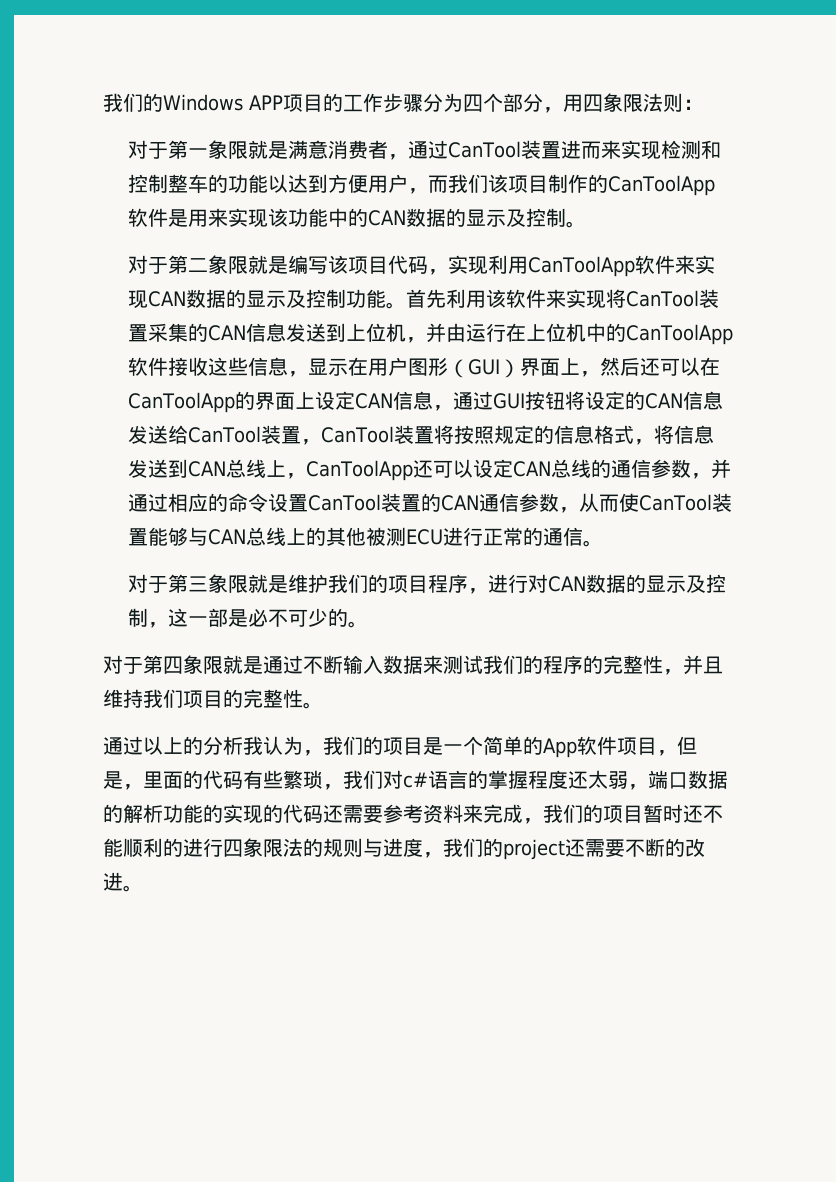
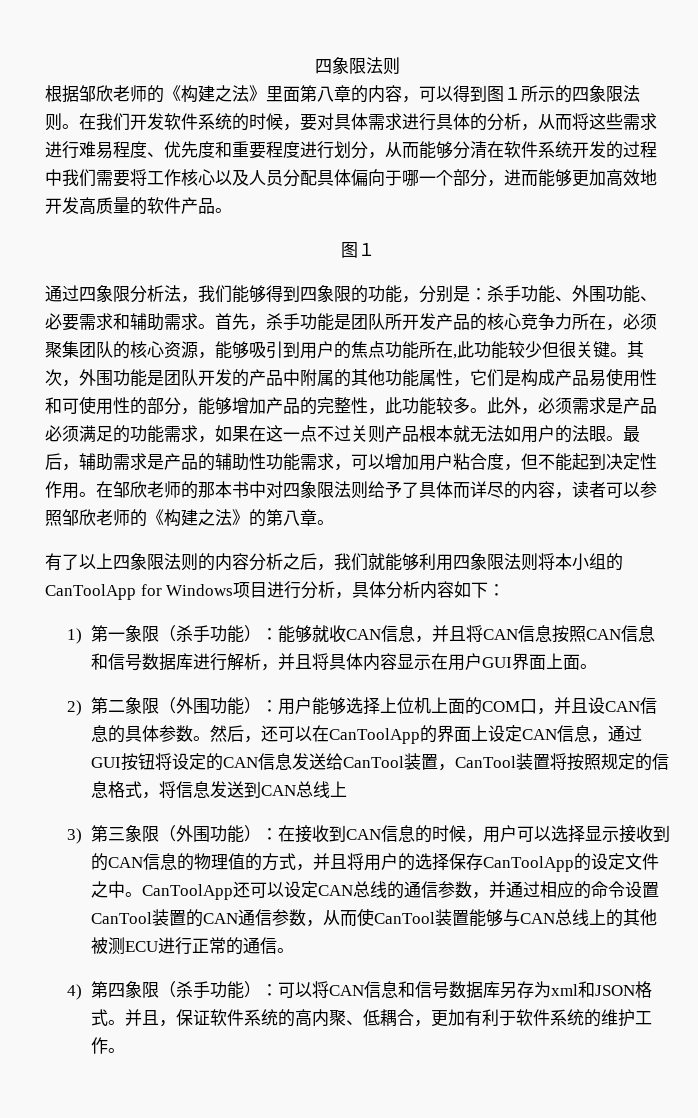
[103,93,683,113] 我们的Windows APP项目的工作步骤分为四个部分，用四象限法则 -> [315,57,400,75] [45,85,640,103] [45,113,657,131] [45,141,657,159] [45,169,657,187] [45,197,232,215] [340,242,375,258] [45,285,657,303] [45,313,657,331] [45,341,644,359] [45,368,657,387] [45,396,657,415] [45,425,640,443] [45,453,657,471] [45,481,657,499] [45,509,334,527] [45,553,623,571] [45,581,489,600] 四象限法则 // 根据邹欣老师的《构建之法》里面第八章的内容，可以得到图１所示的四象限法则。在我们开发软件系统的时候，要对具体需求进行具体的分析，从而将这些需求进行难易程度、优先度和重要程度进行划分，从而能够分清在软件系统开发的过程中我们需要将工作核心以及人员分配具体偏向于哪一个部分，进而能够更加高效地开发高质量的软件产品。 // 图１ // 通过四象限分析法，我们能够得到四象限的功能，分别是：杀手功能、外围功能、必要需求和辅助需求。首先，杀手功能是团队所开发产品的核心竞争力所在，必须聚集团队的核心资源，能够吸引到用户的焦点功能所在,此功能较少但很关键。其次，外围功能是团队开发的产品中附属的其他功能属性，它们是构成产品易使用性和可使用性的部分，能够增加产品的完整性，此功能较多。此外，必须需求是产品必须满足的功能需求，如果在这一点不过关则产品根本就无法如用户的法眼。最后，辅助需求是产品的辅助性功能需求，可以增加用户粘合度，但不能起到决定性作用。在邹欣老师的那本书中对四象限法则给予了具体而详尽的内容，读者可以参照邹欣老师的《构建之法》的第八章。 // 有了以上四象限法则的内容分析之后，我们就能够利用四象限法则将本小组的CanToolApp for Windows项目进行分析，具体分析内容如下
[127,140,168,159] 对于 -> [67,628,83,644] 1)
[247,140,721,160] [127,174,715,196] [127,208,586,228] [127,255,715,277] [127,289,719,309] [127,323,733,345] [127,357,640,378] 就是满意消费者，通过CanTool装置进而来实现检测和控制整车的功能以达到方便用户，而我们该项目制作的CanToolApp软件是用来实现该功能中的CAN数据的显示及控制。 // 对于第二象限就是编写该项目代码，实现利用CanToolApp软件来实现CAN数据的显示及控制功能。首先利用该软件来实现将CanTool装置采集的CAN信息发送到上位机，并由运行在上位机中的CanToolApp软件接收这些信息，显示在用户图形（GUI）界面上，然后 -> [158,625,655,643] [90,653,597,671] [67,697,657,716] [90,725,261,743] （杀手功能）：能够就收CAN信息，并且将CAN信息按照CAN信息和信号数据库进行解析，并且将具体内容显示在用户GUI界面上面。 // 2)第二象限（外围功能）：用户能够选择上位机上面的COM口，并且设CAN信息的具体参数。然后，
[285,473,306,479] ， -> [67,825,670,844] [90,853,659,872] [90,881,142,898] // 3)第三象限（外围功能）：在接收到CAN信息的时候，用户可以选择显示接收到的CAN信息的物理值的方式，并且将用户的选择保存CanToolApp的设定文件之中。
[127,574,726,594] [127,608,368,628] [103,655,723,675] [103,689,323,709] [103,736,697,758] [103,770,728,790] [103,804,723,824] [103,838,705,860] [103,872,123,891] 对于第三象限就是维护我们的项目程序，进行对CAN数据的显示及控制，这一部是必不可少的。 // 对于第四象限就是通过不断输入数据来测试我们的程序的完整性，并且维持我们项目的完整性。 // 通过以上的分析我认为，我们的项目是一个简单的App软件项目，但是，里面的代码有些繁琐，我们对c#语言的掌握程度还太弱，端口数据的解析功能的实现的代码还需要参考资料来完成，我们的项目暂时还不能顺利的进行四象限法的规则与进度，我们的project还需要不断的改进 -> [67,981,652,1000] [90,1009,652,1027] [90,1037,108,1054] 4)第四象限（杀手功能）：可以将CAN信息和信号数据库另存为xml和JSON格式。并且，保证软件系统的高内聚、低耦合，更加有利于软件系统的维护工作

